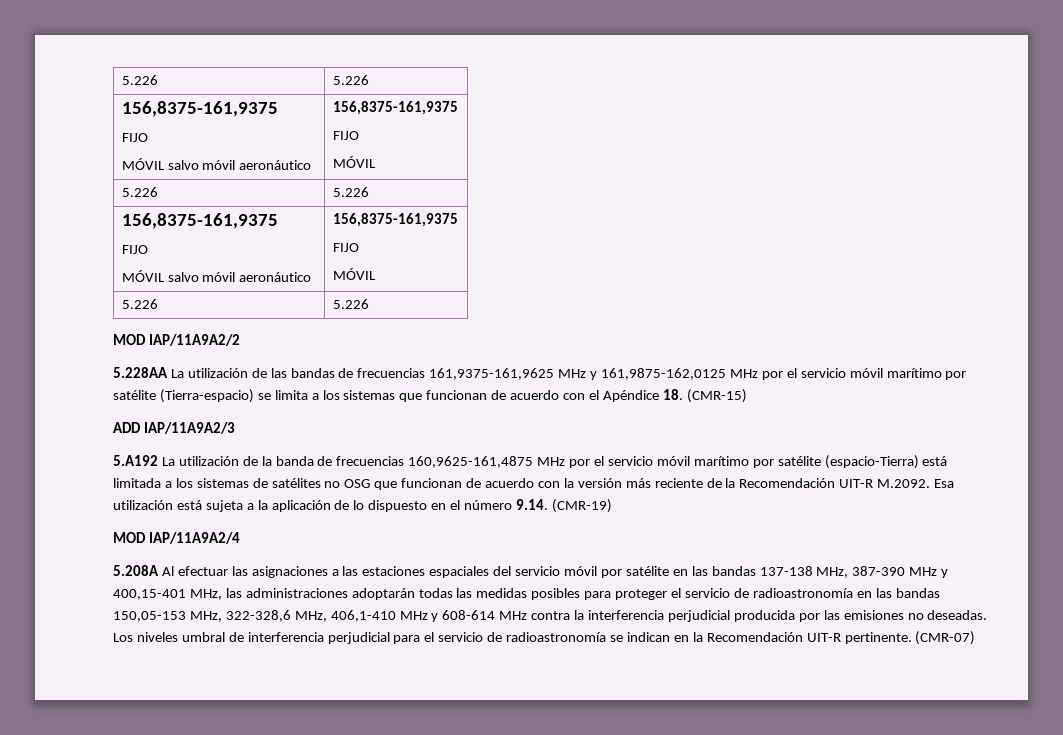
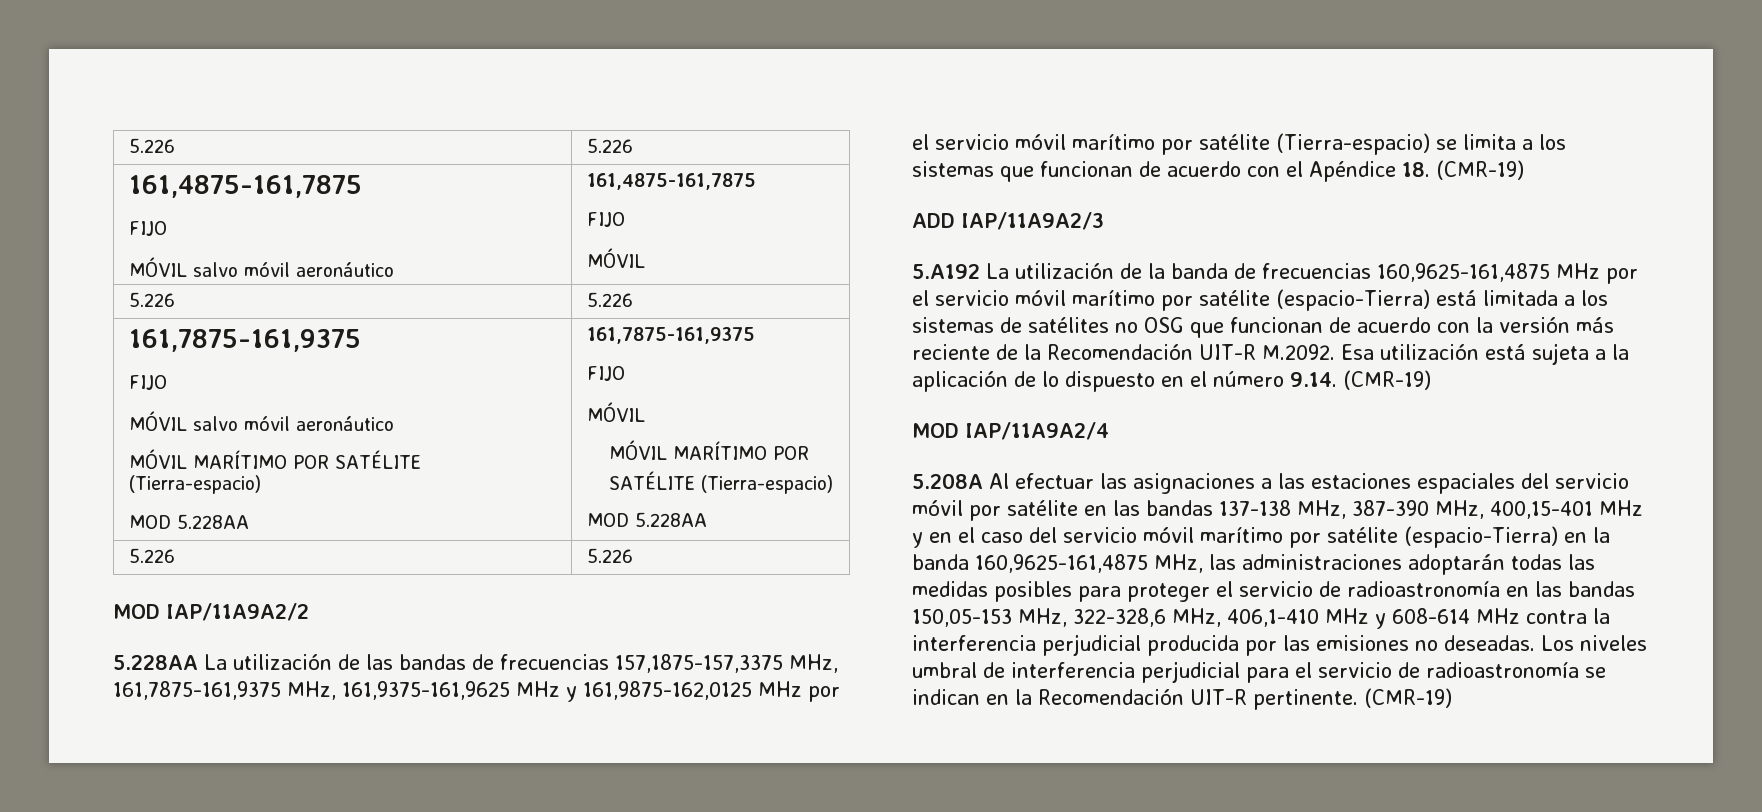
[121,75,158,85] [332,75,369,85] [121,101,278,117] [121,133,148,142] [121,158,312,170] [332,101,458,115] [332,131,359,140] [332,156,376,168] [121,187,158,197] [332,187,369,197] [121,213,278,229] [121,245,148,254] [121,270,312,282] [332,213,458,227] [332,243,359,252] [332,268,376,280] 5.226 | 5.226 // 156,8375-161,9375 // FIJO // MÓVIL salvo móvil aeronáutico | 156,8375-161,9375 // FIJO // MÓVIL // 5.226 | 5.226 // 156,8375-161,9375 // FIJO // MÓVIL salvo móvil aeronáutico | 156,8375-161,9375 // FIJO // MÓVIL -> [128,138,175,153] [586,138,633,153] [128,175,362,198] [128,221,167,236] [128,257,394,277] [586,173,756,190] [586,212,625,227] [586,248,645,268] [128,292,175,307] [586,292,633,307] [128,329,361,352] [128,375,167,390] [128,411,394,431] [128,449,421,469] [128,475,261,494] [128,514,249,529] [586,327,755,344] [586,366,625,381] [586,402,645,422] [609,440,810,460] [609,471,834,494] [586,512,707,527] 5.226 | 5.226 // 161,4875-161,7875 // FIJO // MÓVIL salvo móvil aeronáutico | 161,4875-161,7875 // FIJO // MÓVIL // 5.226 | 5.226 // 161,7875-161,9375 // FIJO // MÓVIL salvo móvil aeronáutico // MÓVIL MARÍTIMO POR SATÉLITE (Tierra-espacio) // MOD 5.228AA | 161,7875-161,9375 // FIJO // MÓVIL // MÓVIL MARÍTIMO POR // SATÉLITE (Tierra-espacio) // MOD 5.228AA
(426, 373) none -> [615,654,838,673] [113,681,336,700] 157,1875-157,3375 MHz, 161,7875-161,9375 MHz,
[686,389,747,403] (CMR-15) -> [1436,160,1524,180] (CMR-19)
[909,567,949,578] [113,589,186,600] MHz y 400,15-401 -> [1435,500,1643,519] [912,526,1610,548] [912,554,1148,573] MHz, 400,15-401 MHz y en el caso del servicio móvil marítimo por satélite (espacio-Tierra) en la banda 160,9625-161,4875
[915,631,976,645] (CMR-07) -> [1363,688,1452,708] (CMR-19)

